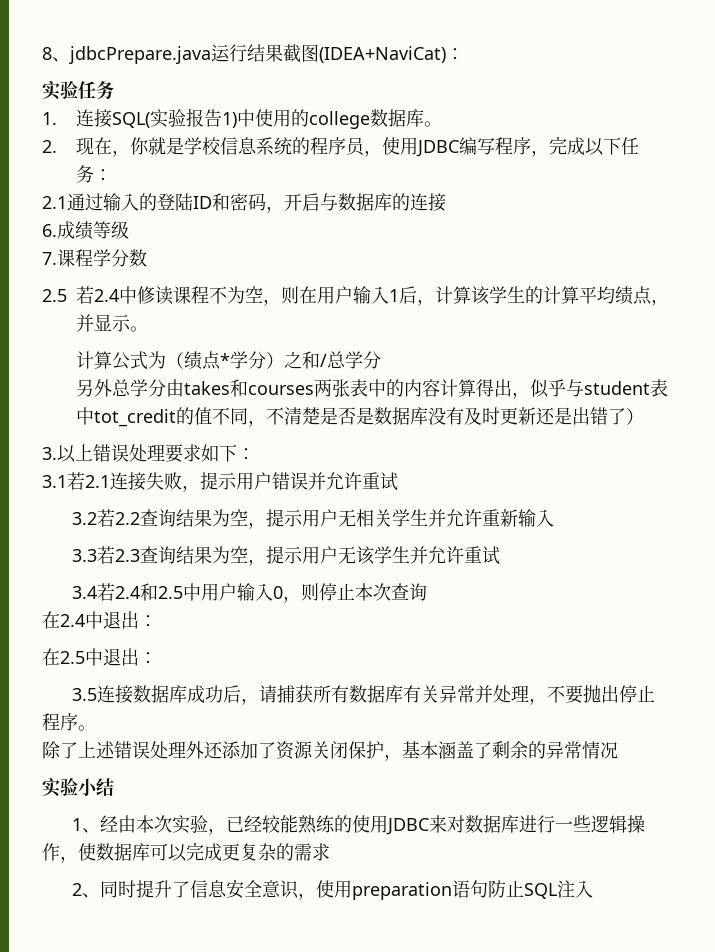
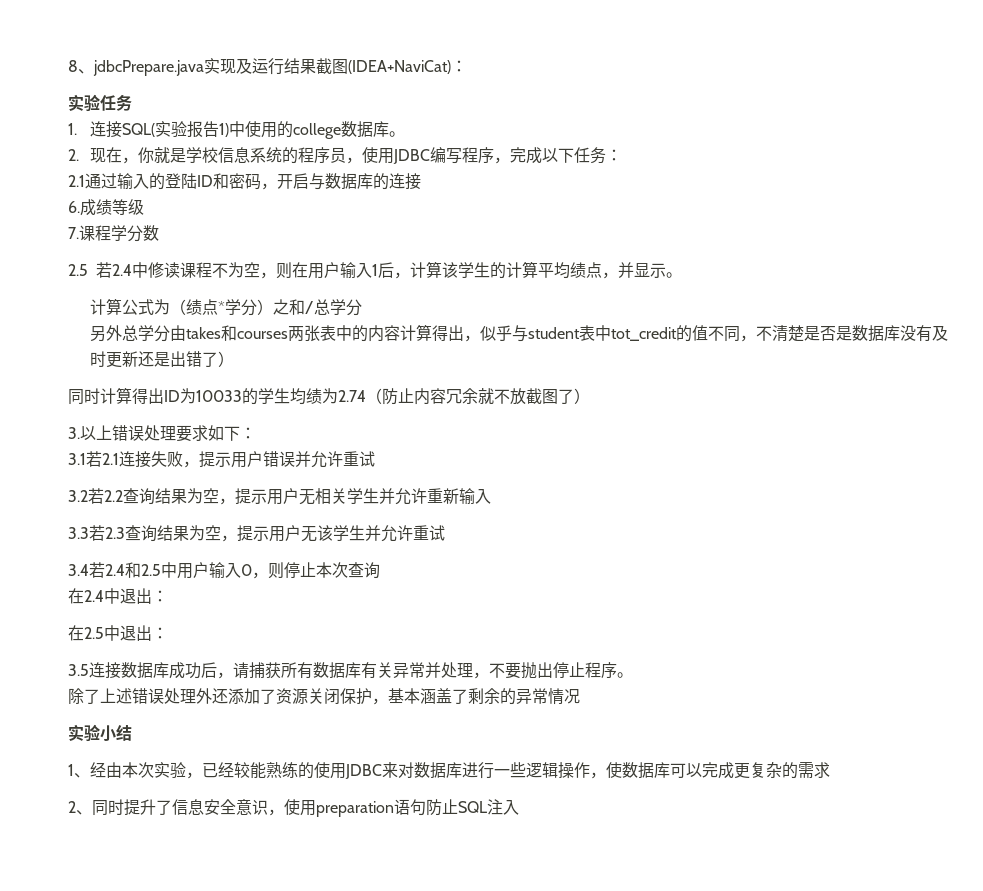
(211, 55) none -> [204,58,252,74] 实现及
(644, 416) none -> [68,387,590,405] // 同时计算得出ID为10033的学生均绩为2.74（防止内容冗余就不放截图了）

